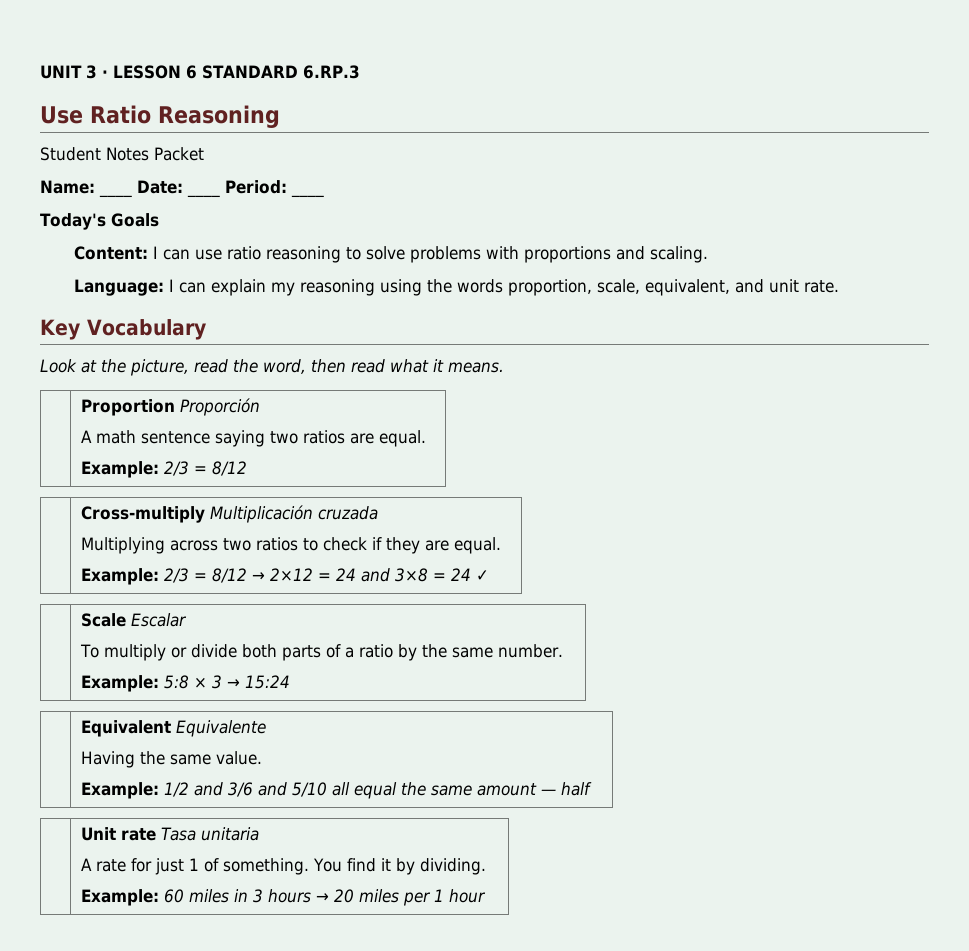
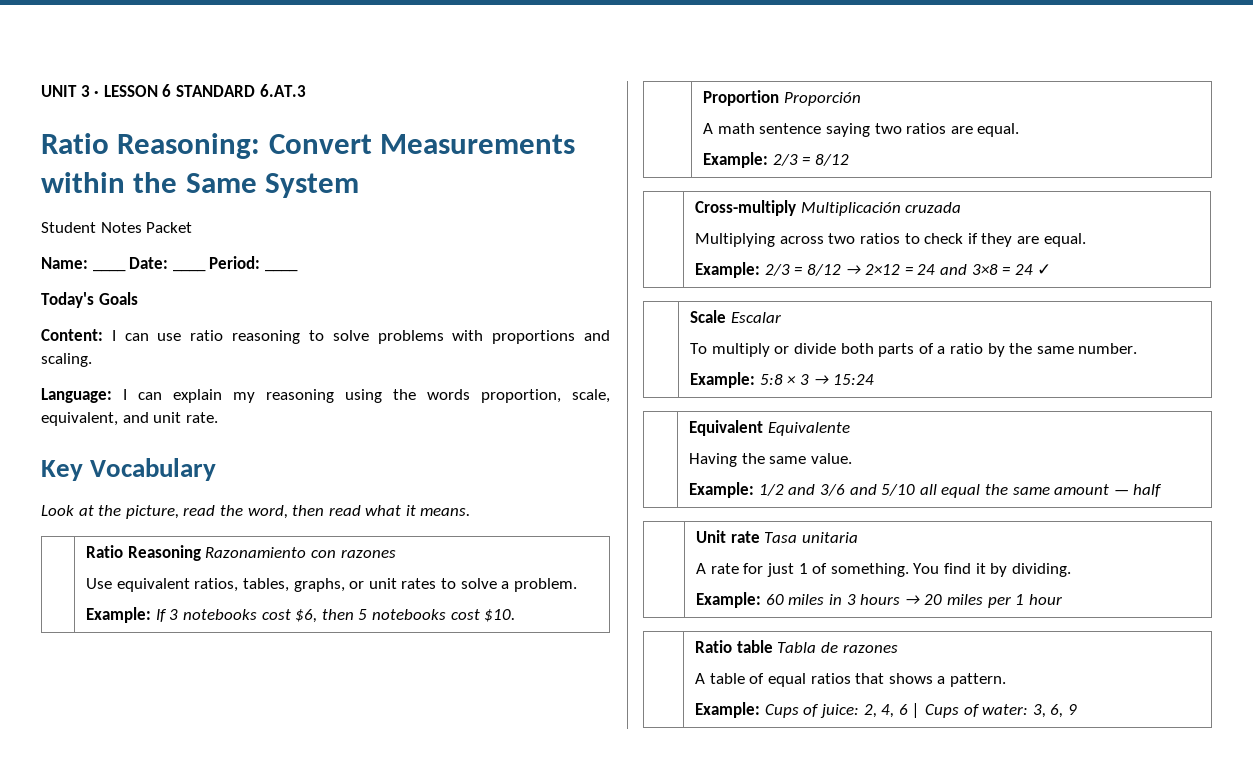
[302,65,360,79] [40,105,280,128] 6.RP.3 // Use Ratio Reasoning -> [259,84,306,97] [41,133,576,159] [41,172,360,198] 6.AT.3 // Ratio Reasoning: Convert Measurements within the Same System
(504, 367) none -> [86,545,396,561] [86,578,577,592] [86,607,516,623] // | Ratio Reasoning Razonamiento con razones // Use equivalent ratios, tables, graphs, or unit rates to solve a problem. // Example: If 3 notebooks cost $6, then 5 notebooks cost $10.
(487, 896) none -> [695,640,898,653] [695,673,1006,687] [695,702,1077,718] // | Ratio table Tabla de razones // A table of equal ratios that shows a pattern. // Example: Cups of juice: 2, 4, 6 | Cups of water: 3, 6, 9

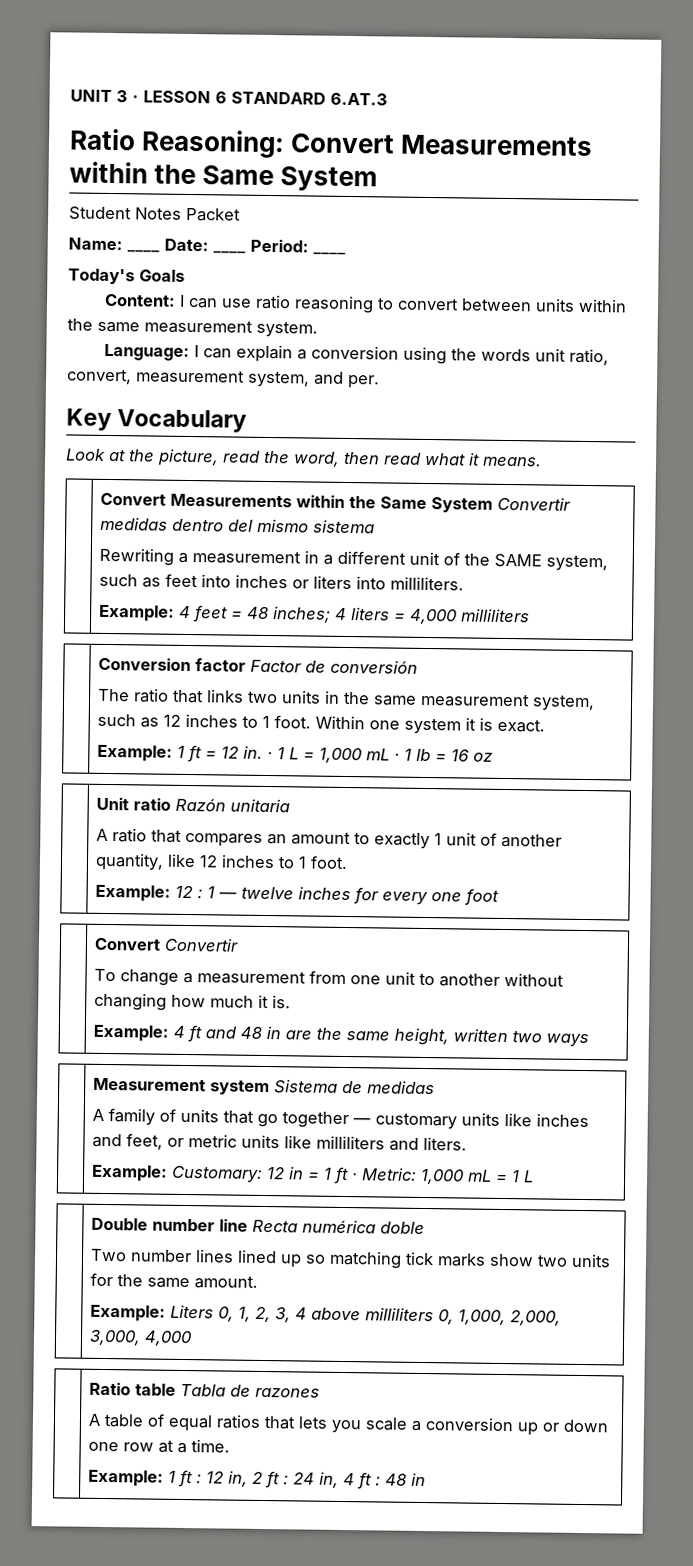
[332,330,610,344] [41,353,92,367] solve problems with proportions and scaling. -> [397,297,628,313] [67,318,318,338] convert between units within the same measurement system.
[233,389,334,403] my reasoning -> [297,345,400,360] a conversion
[481,389,610,403] [41,412,218,426] proportion, scale, equivalent, and unit rate. -> [535,348,610,366] [66,368,380,389] unit ratio, convert, measurement system, and per.
[86,545,396,561] [86,578,577,592] [86,607,516,623] [703,90,861,106] [703,123,1020,137] [703,152,850,168] [695,200,962,216] [695,233,1086,247] [695,262,1052,278] [690,310,781,323] [690,343,1138,357] [690,372,875,388] [689,420,850,436] [689,453,853,467] [689,482,1163,498] Ratio Reasoning Razonamiento con razones // Use equivalent ratios, tables, graphs, or unit rates to solve a problem. // Example: If 3 notebooks cost $6, then 5 notebooks cost $10. // | Proportion Proporción // A math sentence saying two ratios are equal. // Example: 2/3 = 8/12 // | Cross-multiply Multiplicación cruzada // Multiplying across two ratios to check if they are equal. // Example: 2/3 = 8/12 → 2×12 = 24 and 3×8 = 24 ✓ // | Scale Escalar // To multiply or divide both parts of a ratio by the same number. // Example: 5:8 × 3 → 15:24 // | Equivalent Equivalente // Having the same value. // Example: 1/2 and 3/6 and 5/10 all equal the same amount — half -> [100,492,572,513] [100,516,376,534] [99,547,609,572] [99,573,465,591] [99,604,531,625] [98,656,419,674] [98,688,596,712] [97,713,546,735] [97,744,494,764] Convert Measurements within the Same System Convertir medidas dentro del mismo sistema // Rewriting a measurement in a different unit of the SAME system, such as feet into inches or liters into milliliters. // Example: 4 feet = 48 inches; 4 liters = 4,000 milliliters // | Conversion factor Factor de conversión // The ratio that links two units in the same measurement system, such as 12 inches to 1 foot. Within one system it is exact. // Example: 1 ft = 12 in. · 1 L = 1,000 mL · 1 lb = 16 oz
[730,531,798,543] rate Tasa -> [133,797,227,812] ratio Razón
[710,563,1071,577] [696,592,1062,608] rate for just 1 of something. You find it by dividing. // Example: 60 miles in 3 hours → 20 miles per 1 hour -> [112,828,563,850] [95,852,349,871] [95,884,500,906] [94,937,240,952] [94,968,565,987] [94,992,292,1011] [93,1024,590,1048] [93,1077,436,1096] [92,1108,590,1130] [92,1133,468,1151] [91,1164,535,1185] [91,1217,426,1235] [90,1248,612,1269] [90,1272,259,1289] [90,1304,562,1326] [89,1329,194,1347] ratio that compares an amount to exactly 1 unit of another quantity, like 12 inches to 1 foot. // Example: 12 : 1 — twelve inches for every one foot // | Convert Convertir // To change a measurement from one unit to another without changing how much it is. // Example: 4 ft and 48 in are the same height, written two ways // | Measurement system Sistema de medidas // A family of units that go together — customary units like inches and feet, or metric units like milliliters and liters. // Example: Customary: 12 in = 1 ft · Metric: 1,000 mL = 1 L // | Double number line Recta numérica doble // Two number lines lined up so matching tick marks show two units for the same amount. // Example: Liters 0, 1, 2, 3, 4 above milliliters 0, 1,000, 2,000, 3,000, 4,000
[888,673,1006,687] [695,702,1077,718] shows a pattern. // Example: Cups of juice: 2, 4, 6 | Cups of water: 3, 6, 9 -> [298,1416,610,1436] [88,1439,231,1454] [88,1469,427,1490] lets you scale a conversion up or down one row at a time. // Example: 1 ft : 12 in, 2 ft : 24 in, 4 ft : 48 in

